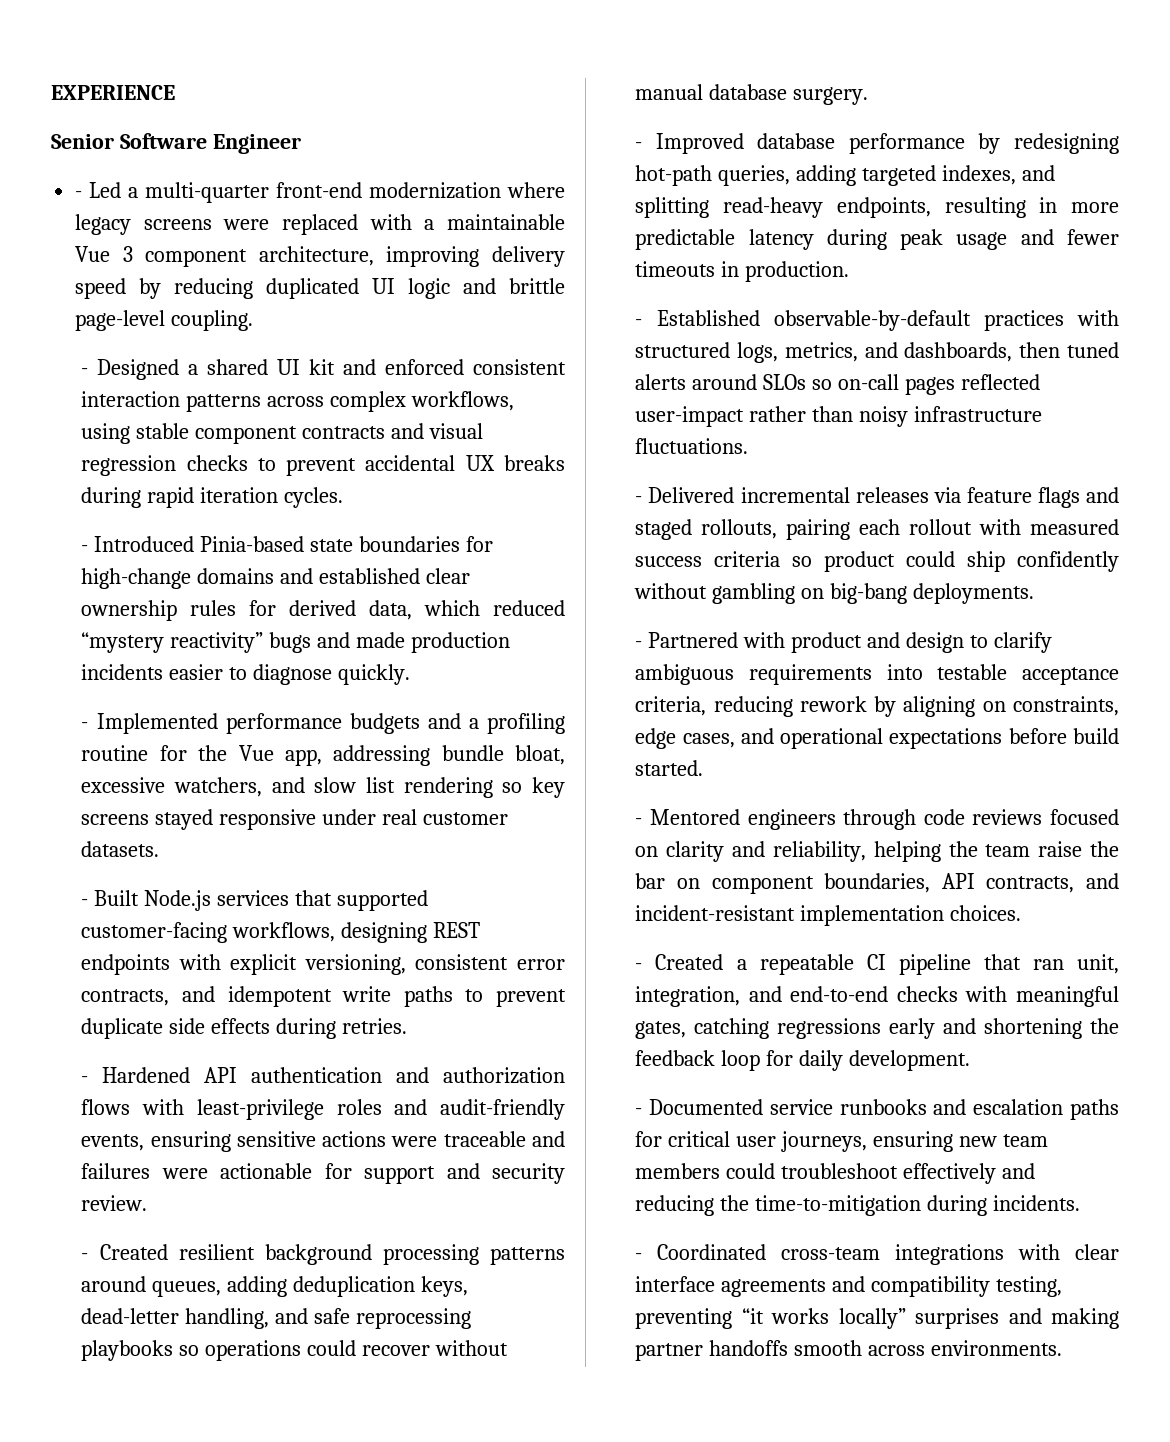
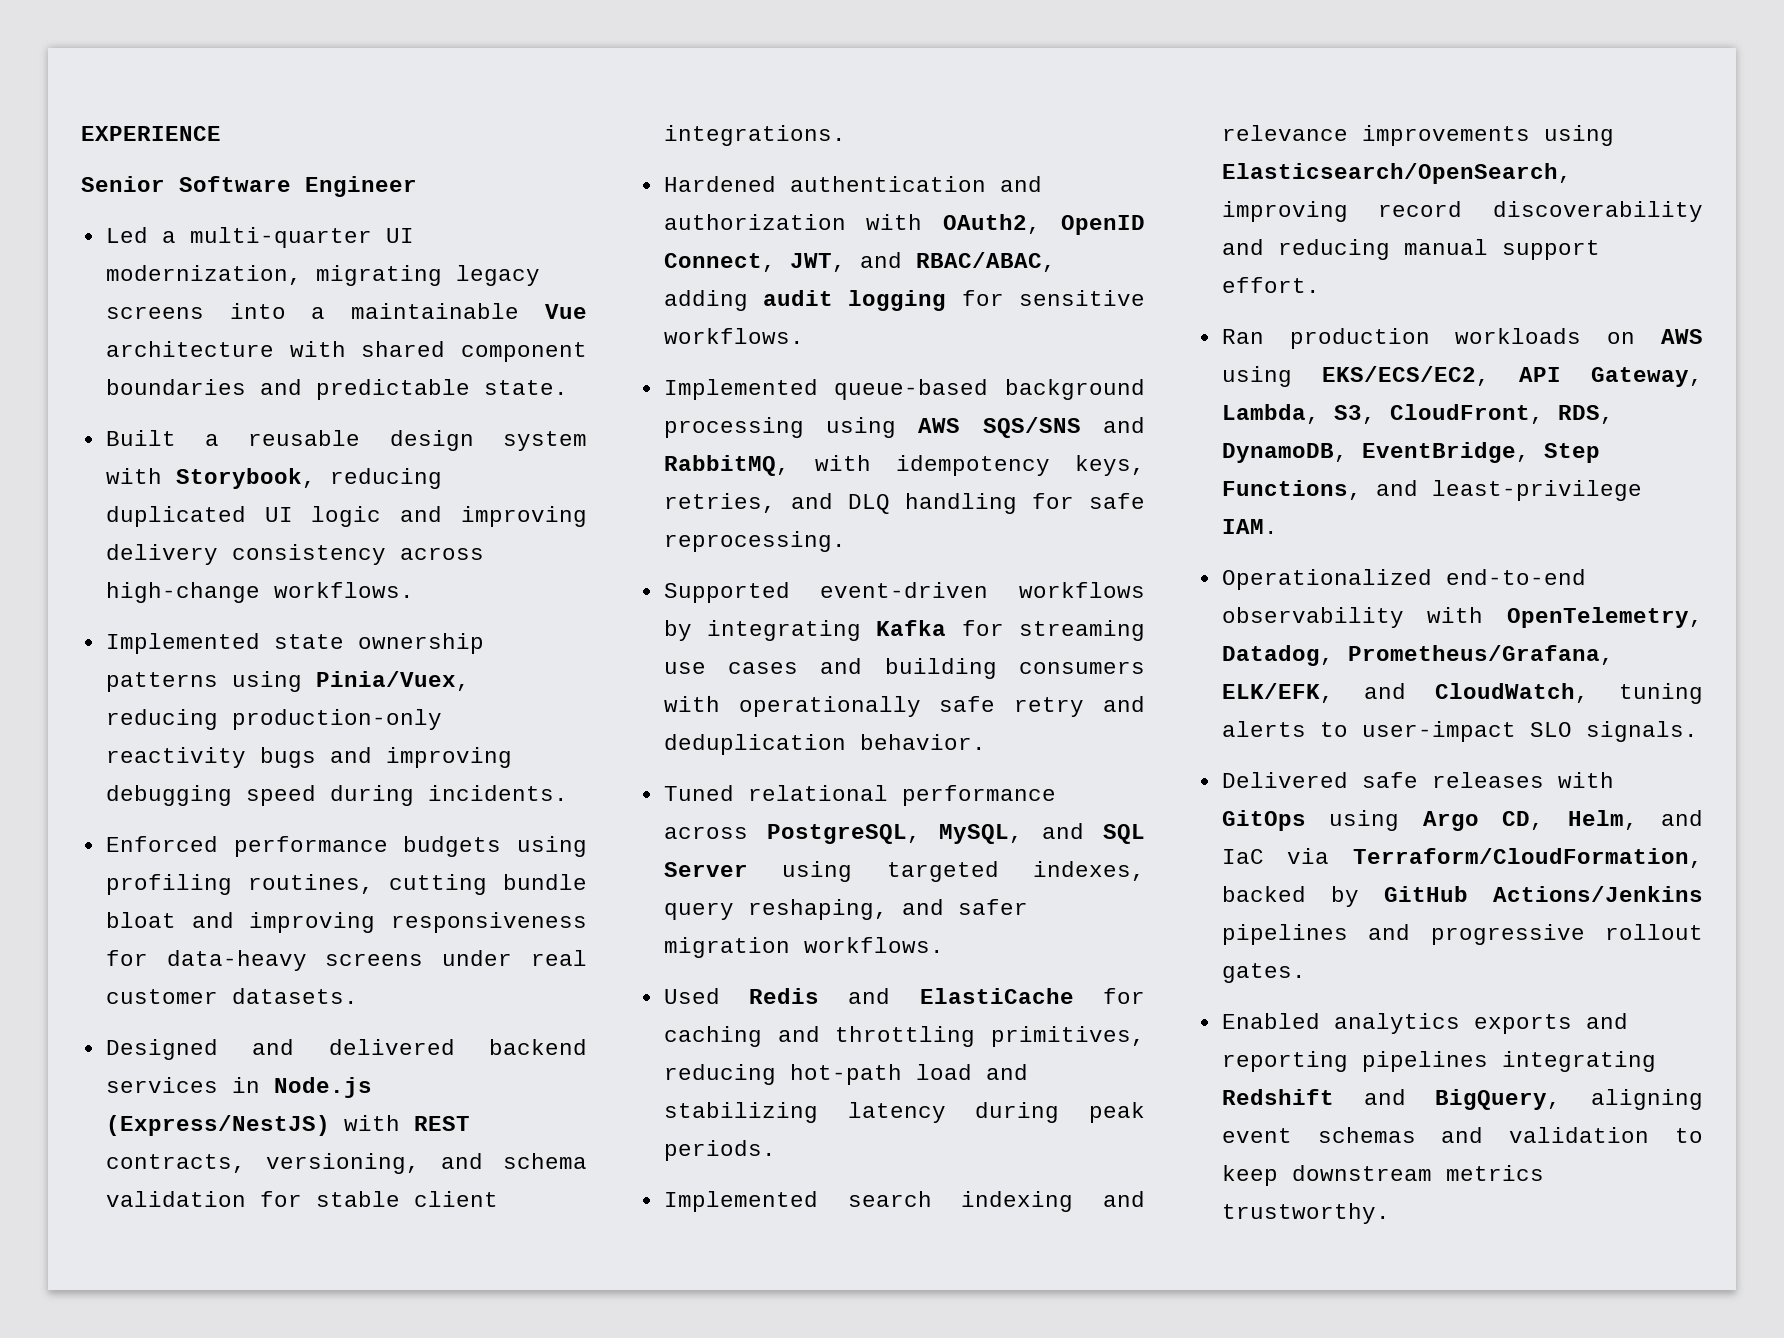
[75,191,83,198] - -> (417, 186) none
[276,182,566,199] [75,214,565,235] [75,246,565,267] [75,278,162,299] front-end modernization where legacy screens were replaced with a maintainable Vue 3 component architecture, improving delivery speed by -> [385,228,414,243] [105,265,540,286] [105,303,587,319] [105,341,587,362] [105,379,568,400] [105,430,587,451] [105,468,316,489] UI modernization, migrating legacy screens into a maintainable Vue architecture with shared component boundaries and predictable state. // Built a reusable design system with Storybook,
[509,278,566,294] [75,310,254,331] [81,359,566,380] [81,391,515,412] [81,423,484,444] [81,455,565,476] [81,487,344,508] [81,536,494,552] [81,568,471,589] [81,600,565,621] [81,632,511,653] [81,664,411,685] [81,713,565,734] [81,745,565,766] [81,777,565,798] [81,809,509,830] [81,841,160,857] [81,890,429,911] [81,922,481,943] [81,954,565,975] [81,986,566,1007] [81,1018,408,1039] [81,1067,565,1084] [81,1099,565,1120] [81,1131,565,1152] [81,1163,565,1184] [81,1195,148,1211] [81,1244,565,1265] [81,1276,469,1297] [81,1308,472,1329] [81,1340,509,1361] [635,84,869,105] [635,133,1119,154] [635,165,1056,186] [635,197,1119,218] [635,229,1119,250] [635,261,850,282] [635,310,1119,331] [635,342,1119,363] [635,374,1041,395] [635,406,1043,427] [635,438,749,454] [635,487,1119,508] [635,519,1119,540] [635,551,1119,572] [634,583,1035,604] [635,632,1052,653] [635,664,1119,685] [635,696,1119,717] [635,728,1119,749] [635,760,704,776] [635,809,1119,830] [635,841,1119,862] [635,873,1119,894] [635,905,1022,926] [635,954,1119,975] [635,986,1119,1007] [635,1018,1119,1039] [635,1050,971,1071] [635,1099,1119,1120] [635,1131,1049,1152] [635,1163,1036,1184] [635,1195,1081,1216] [635,1244,1119,1265] [635,1276,1063,1297] [635,1308,1119,1329] [635,1340,1063,1361] brittle page-level coupling. // - Designed a shared UI kit and enforced consistent interaction patterns across complex workflows, using stable component contracts and visual regression checks to prevent accidental UX breaks during rapid iteration cycles. // - Introduced Pinia-based state boundaries for high-change domains and established clear ownership rules for derived data, which reduced “mystery reactivity” bugs and made production incidents easier to diagnose quickly. // - Implemented performance budgets and a profiling routine for the Vue app, addressing bundle bloat, excessive watchers, and slow list rendering so key screens stayed responsive under real customer datasets. // - Built Node.js services that supported customer-facing workflows, designing REST endpoints with explicit versioning, consistent error contracts, and idempotent write paths to prevent duplicate side effects during retries. // - Hardened API authentication and authorization flows with least-privilege roles and audit-friendly events, ensuring sensitive actions were traceable and failures were actionable for support and security review. // - Created resilient background processing patterns around queues, adding deduplication keys, dead-letter handling, and safe reprocessing playbooks so operations could recover without manual database surgery. // - Improved database performance by redesigning hot-path queries, adding targeted indexes, and splitting read-heavy endpoints, resulting in more predictable latency during peak usage and fewer timeouts in production. // - Established observable-by-default practices with structured logs, metrics, and dashboards, then tuned alerts around SLOs so on-call pages reflected user-impact rather than noisy infrastructure fluctuations. // - Delivered incremental releases via feature flags and staged rollouts, pairing each rollout with measured success criteria so product could ship confidently without gambling on big-bang deployments. // - Partnered with product and design to clarify ambiguous requirements into testable acceptance criteria, reducing rework by aligning on constraints, edge cases, and operational expectations before build started. // - Mentored engineers through code reviews focused on clarity and reliability, helping the team raise the bar on component boundaries, API contracts, and incident-resistant implementation choices. // - Created a repeatable CI pipeline that ran unit, integration, and end-to-end checks with meaningful gates, catching regressions early and shortening the feedback loop for daily development. // - Documented service runbooks and escalation paths for critical user journeys, ensuring new team members could troubleshoot effectively and reducing the time-to-mitigation during incidents. // - Coordinated cross-team integrations with clear interface agreements and compatibility testing, preventing “it works locally” surprises and making partner handoffs smooth across environments. -> [461,506,587,527] [105,544,484,565] [105,582,414,603] [105,633,484,654] [105,671,470,692] [105,709,442,730] [105,747,512,768] [105,785,568,806] [105,836,587,857] [105,874,587,895] [105,912,587,933] [105,950,587,971] [105,988,358,1004] [105,1039,587,1060] [105,1077,372,1098] [105,1115,470,1136] [105,1153,587,1174] [105,1191,498,1207] [663,125,846,146] [663,176,1042,192] [663,214,1145,235] [663,252,1056,272] [663,290,1145,311] [663,328,804,344] [663,379,1145,400] [663,417,1145,438] [663,455,1145,476] [663,493,1145,514] [663,531,846,552] [663,582,1145,603] [663,620,1145,641] [663,658,1145,679] [663,696,1145,717] [663,734,986,755] [663,785,1056,806] [663,823,1145,844] [663,861,1145,882] [663,899,1028,920] [663,937,944,958] [663,988,1145,1004] [663,1026,1145,1047] [663,1064,1028,1085] [663,1102,1145,1123] [663,1140,776,1161] [663,1191,1145,1212] [1221,125,1614,146] [1221,163,1572,184] [1221,201,1703,222] [1221,239,1600,260] [1221,277,1320,293] [1221,328,1703,349] [1221,366,1703,387] [1221,404,1614,424] [1221,442,1600,463] [1221,480,1642,501] [1221,519,1278,534] [1221,569,1586,590] [1221,607,1703,628] [1221,645,1614,666] [1221,683,1703,704] [1221,721,1698,742] [1221,772,1614,788] [1221,810,1703,831] [1221,848,1703,868] [1221,886,1703,907] [1221,924,1703,945] [1221,963,1306,983] [1221,1013,1628,1034] [1221,1051,1656,1072] [1221,1089,1703,1110] [1221,1127,1703,1143] [1221,1165,1544,1186] [1221,1203,1390,1224] improving delivery consistency across high-change workflows. // Implemented state ownership patterns using Pinia/Vuex, reducing production-only reactivity bugs and improving debugging speed during incidents. // Enforced performance budgets using profiling routines, cutting bundle bloat and improving responsiveness for data-heavy screens under real customer datasets. // Designed and delivered backend services in Node.js (Express/NestJS) with REST contracts, versioning, and schema validation for stable client integrations. // Hardened authentication and authorization with OAuth2, OpenID Connect, JWT, and RBAC/ABAC, adding audit logging for sensitive workflows. // Implemented queue-based background processing using AWS SQS/SNS and RabbitMQ, with idempotency keys, retries, and DLQ handling for safe reprocessing. // Supported event-driven workflows by integrating Kafka for streaming use cases and building consumers with operationally safe retry and deduplication behavior. // Tuned relational performance across PostgreSQL, MySQL, and SQL Server using targeted indexes, query reshaping, and safer migration workflows. // Used Redis and ElastiCache for caching and throttling primitives, reducing hot-path load and stabilizing latency during peak periods. // Implemented search indexing and relevance improvements using Elasticsearch/OpenSearch, improving record discoverability and reducing manual support effort. // Ran production workloads on AWS using EKS/ECS/EC2, API Gateway, Lambda, S3, CloudFront, RDS, DynamoDB, EventBridge, Step Functions, and least-privilege IAM. // Operationalized end-to-end observability with OpenTelemetry, Datadog, Prometheus/Grafana, ELK/EFK, and CloudWatch, tuning alerts to user-impact SLO signals. // Delivered safe releases with GitOps using Argo CD, Helm, and IaC via Terraform/CloudFormation, backed by GitHub Actions/Jenkins pipelines and progressive rollout gates. // Enabled analytics exports and reporting pipelines integrating Redshift and BigQuery, aligning event schemas and validation to keep downstream metrics trustworthy.

